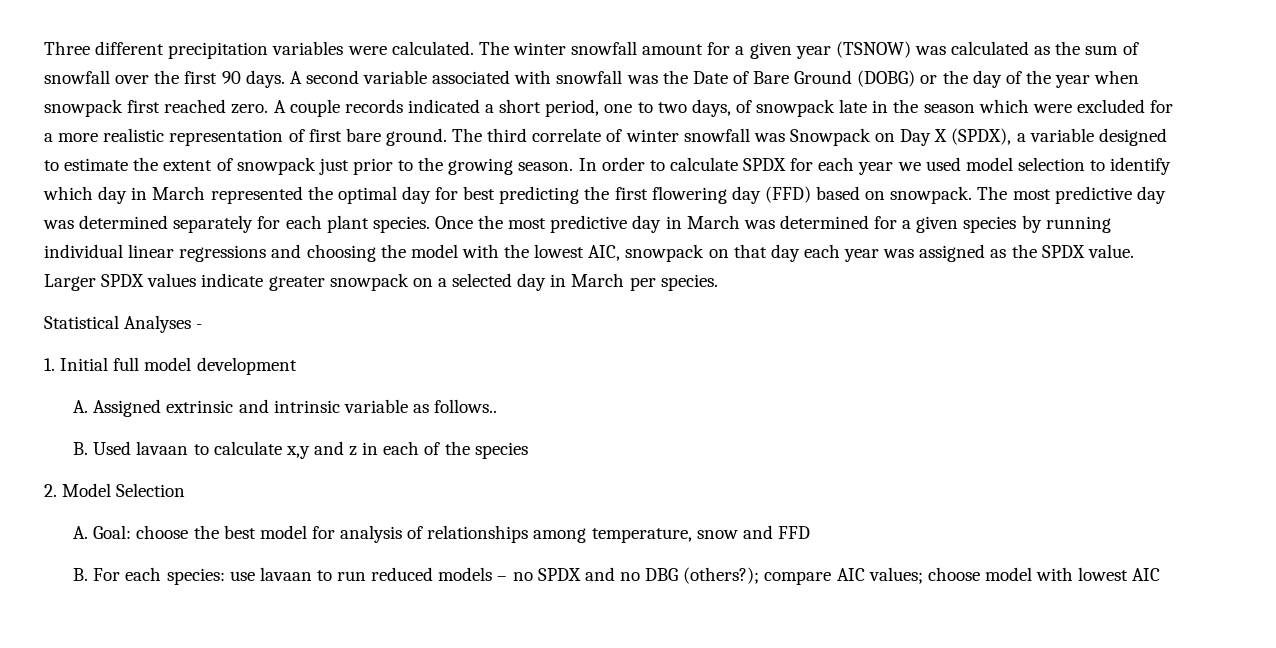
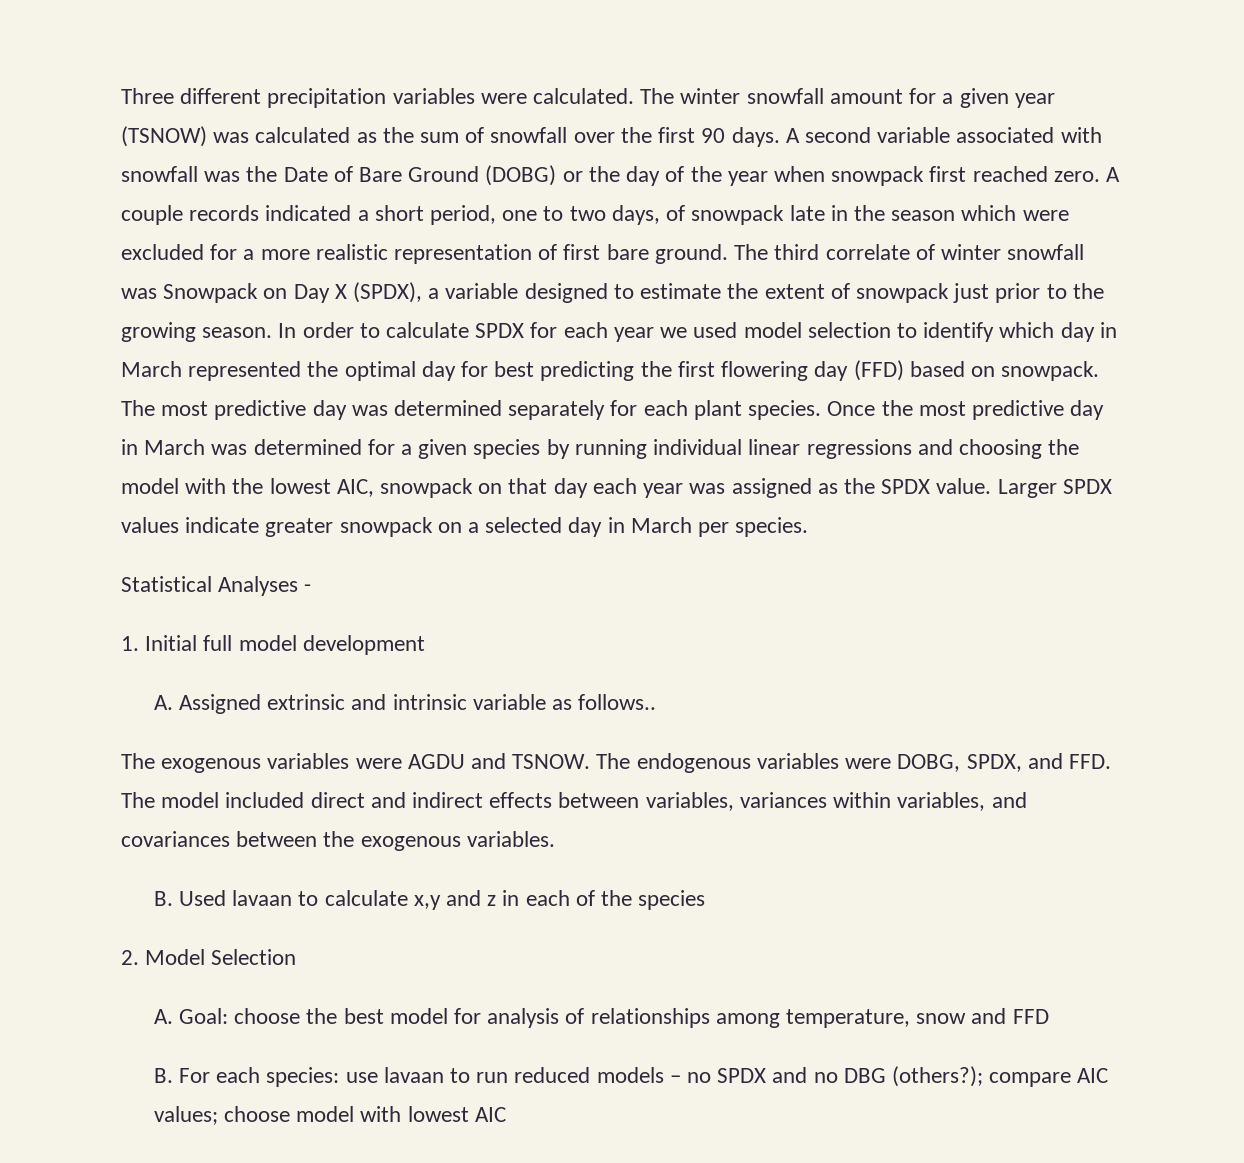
(498, 406) none -> [121,753,1111,773] [121,792,1027,811] [121,831,555,851] // The exogenous variables were AGDU and TSNOW. The endogenous variables were DOBG, SPDX, and FFD. The model included direct and indirect effects between variables, variances within variables, and covariances between the exogenous variables.

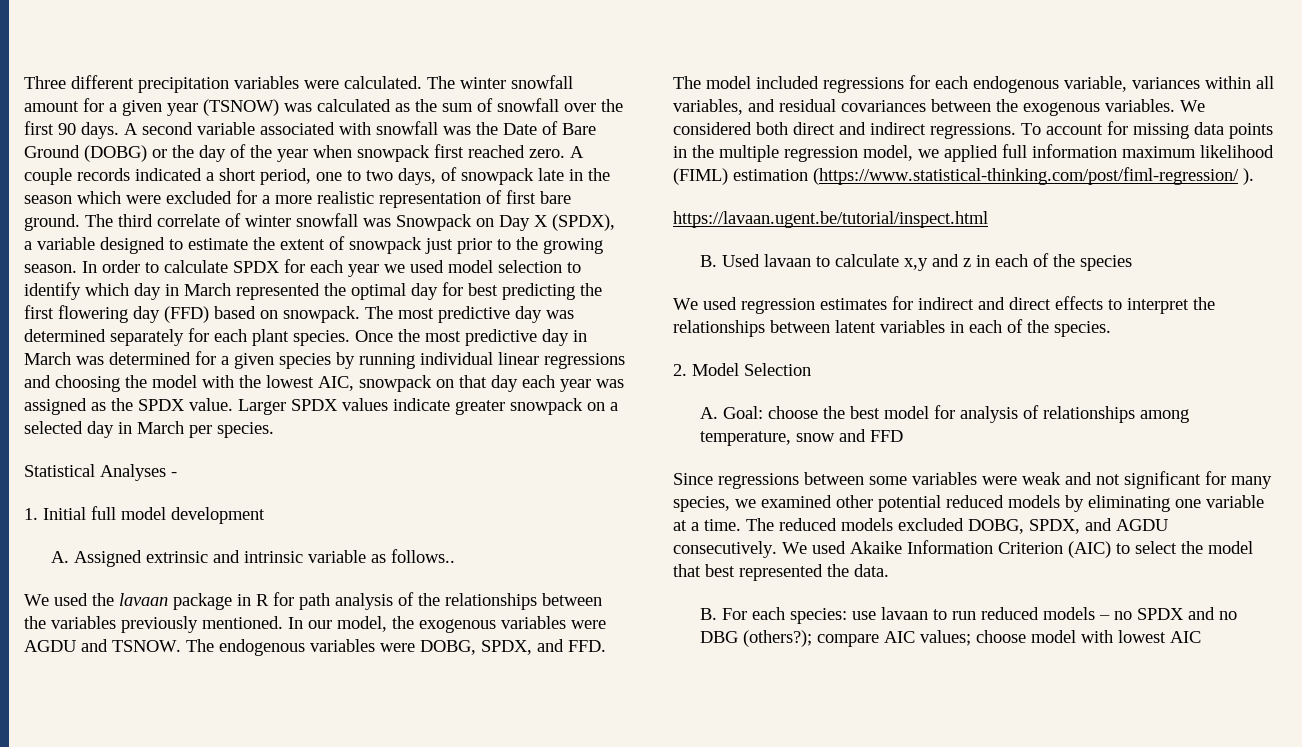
[121,753,155,769] The -> [24,592,602,610] [24,616,414,633] We used the lavaan package in R for path analysis of the relationships between the variables previously mentioned. In our model, the
[310,792,734,811] direct and indirect effects between variables, -> [823,75,1127,93] regressions for each endogenous variable,
(892, 800) none -> [1256,76,1274,89] all
(1027, 800) none -> [779,99,836,112] residual
(555, 839) none -> [1180,100,1205,112] [673,121,1273,139] [673,144,1274,162] [673,167,1254,185] [673,211,988,228] We considered both direct and indirect regressions. To account for missing data points in the multiple regression model, we applied full information maximum likelihood (FIML) estimation (https://www.statistical-thinking.com/post/fiml-regression/ ). // https://lavaan.ugent.be/tutorial/inspect.html
(706, 900) none -> [673,296,1215,314] [673,319,1111,337] // We used regression estimates for indirect and direct effects to interpret the relationships between latent variables in each of the species.
(1049, 1016) none -> [673,471,1272,489] [673,495,1264,512] [673,518,1168,534] [673,540,1253,558] [673,564,889,581] // Since regressions between some variables were weak and not significant for many species, we examined other potential reduced models by eliminating one variable at a time. The reduced models excluded DOBG, SPDX, and AGDU consecutively. We used Akaike Information Criterion (AIC) to select the model that best represented the data.

